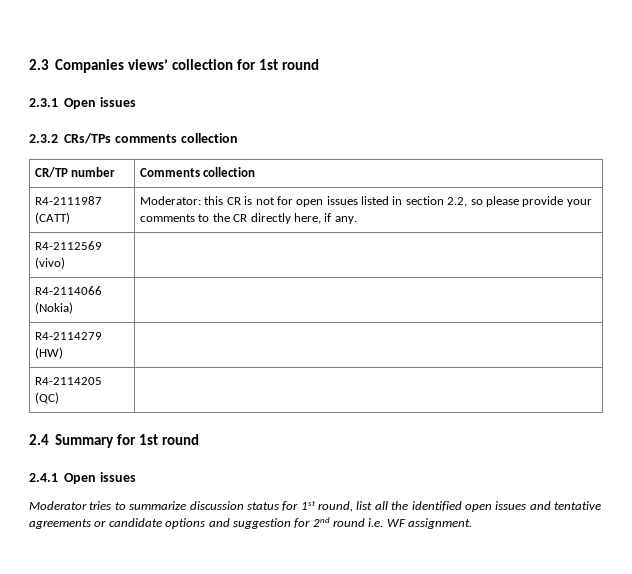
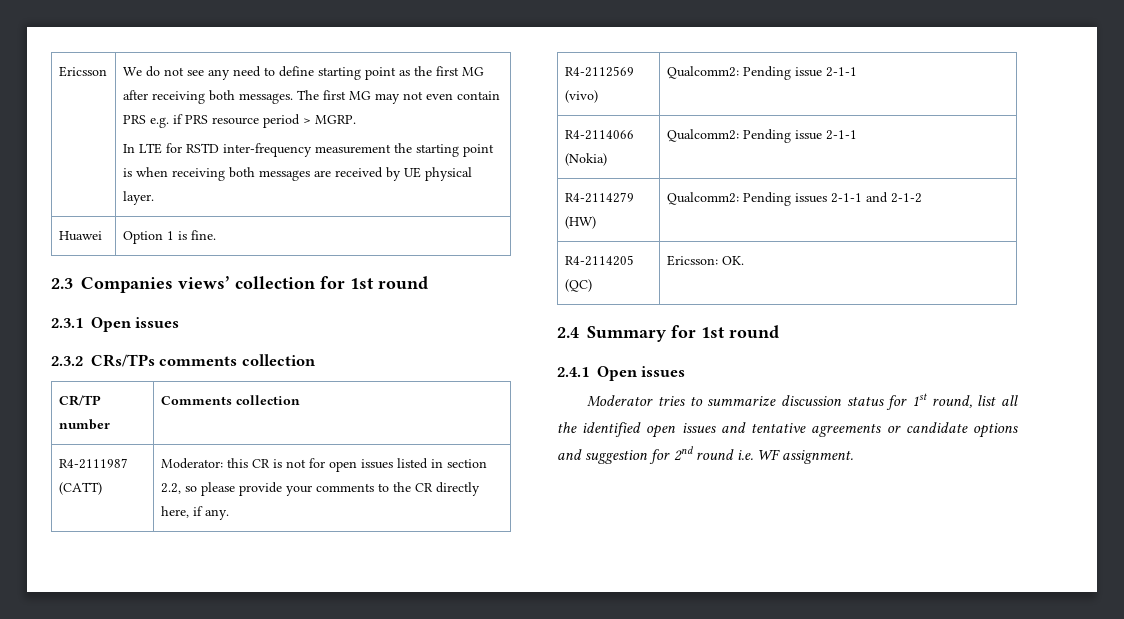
(29, 64) none -> [58,66,107,77] [122,66,484,80] [122,90,500,104] [122,114,356,128] [122,143,494,157] [122,167,472,181] [122,191,154,205] [58,231,102,241] [122,230,216,244] Ericsson | We do not see any need to define starting point as the first MG after receiving both messages. The first MG may not even contain PRS e.g. if PRS resource period > MGRP. // In LTE for RSTD inter-frequency measurement the starting point is when receiving both messages are received by UE physical layer. // Huawei | Option 1 is fine. //
[35,286,103,295] [35,302,74,314] [35,332,103,340] [35,347,64,359] // R4-2114066 (Nokia) | // R4-2114279 (HW) | -> [666,66,857,80] [564,130,634,140] [564,153,607,166] [666,129,857,143] [564,192,634,203] [564,216,596,229] [666,192,922,206] Qualcomm2: Pending issue 2-1-1 // R4-2114066 (Nokia) | Qualcomm2: Pending issue 2-1-1 // R4-2114279 (HW) | Qualcomm2: Pending issues 2-1-1 and 2-1-2
(60, 398) none -> [666,255,744,266] Ericsson: OK.

